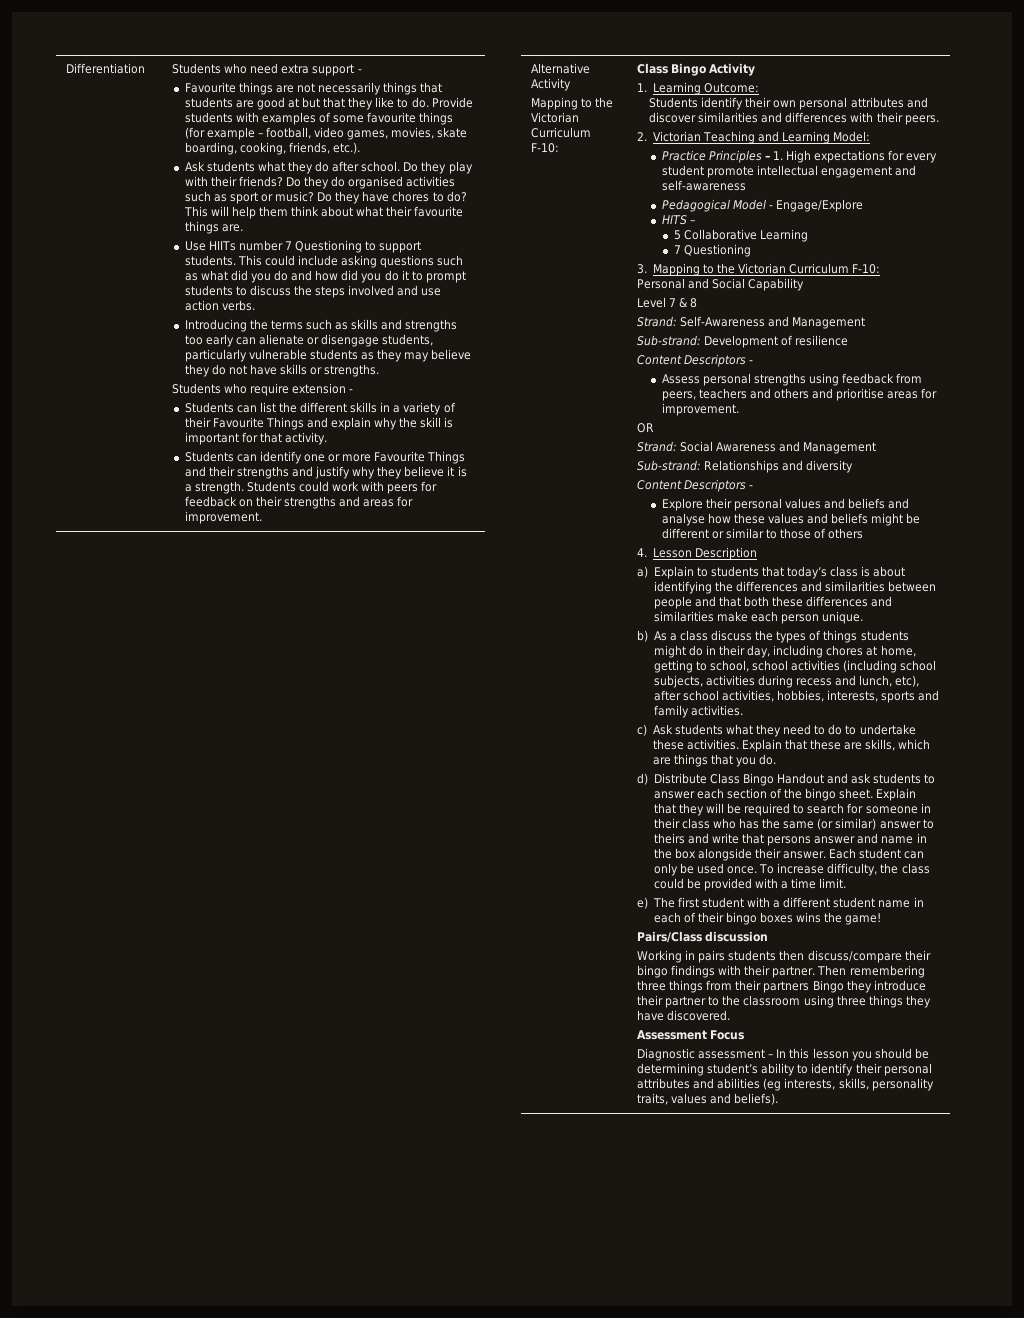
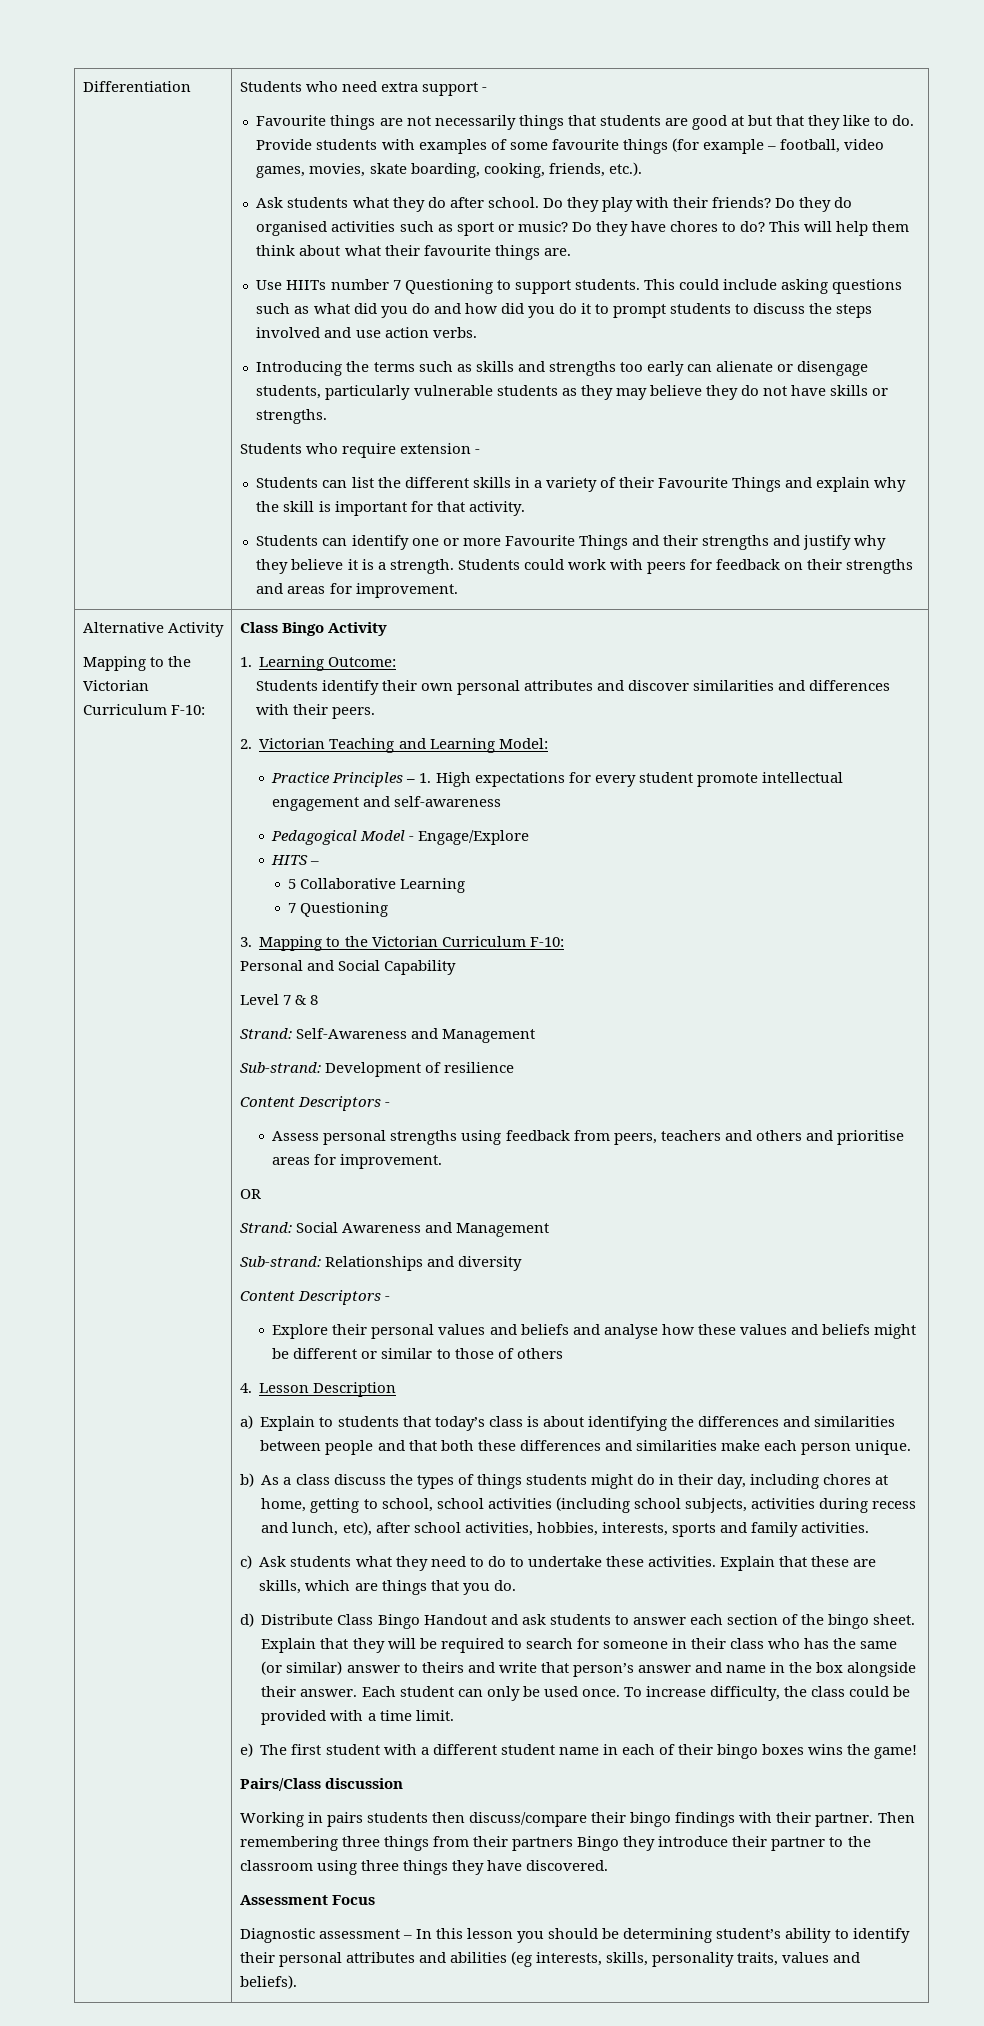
[767,836,812,846] persons -> [572,1663,634,1677] person’s

